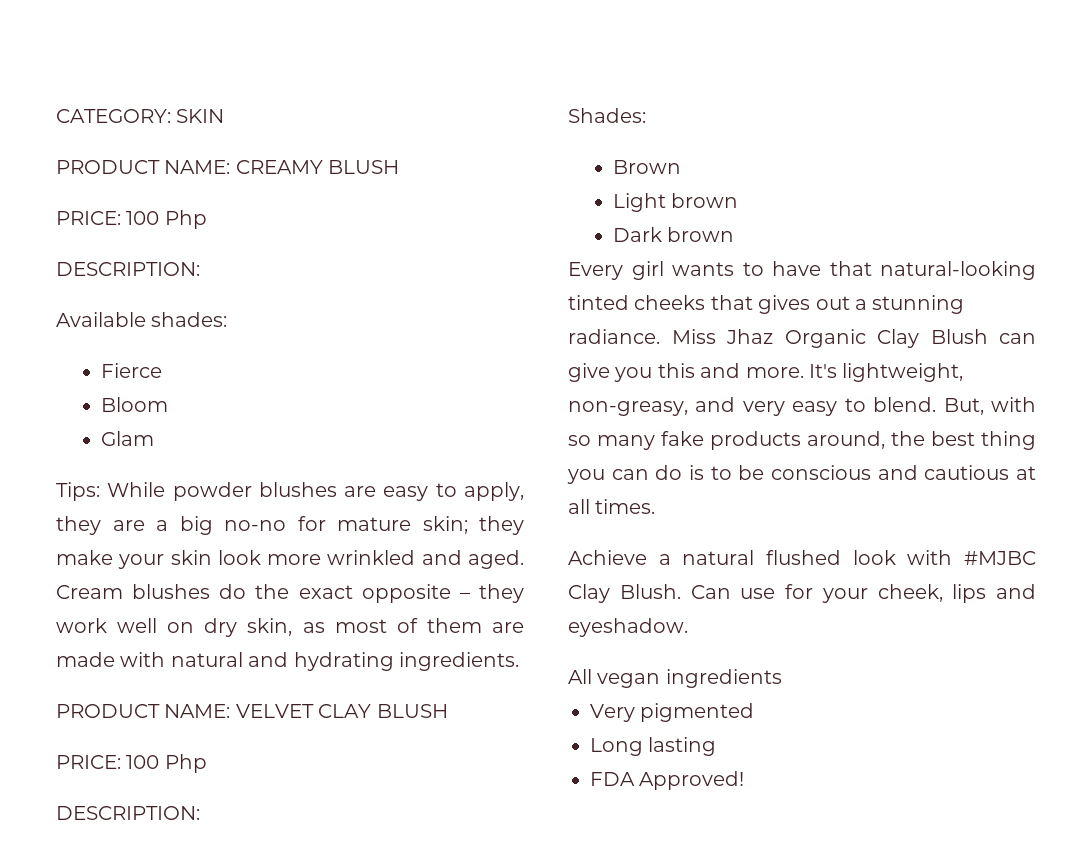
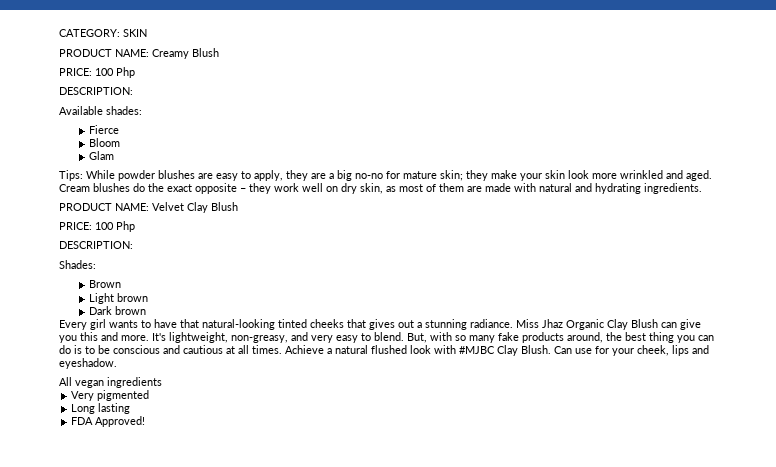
[235,160,400,174] CREAMY BLUSH -> [152,48,219,59] Creamy Blush
[235,704,448,718] VELVET CLAY BLUSH -> [152,202,238,213] Velvet Clay Blush
(656, 506) // -> (282, 349) none

